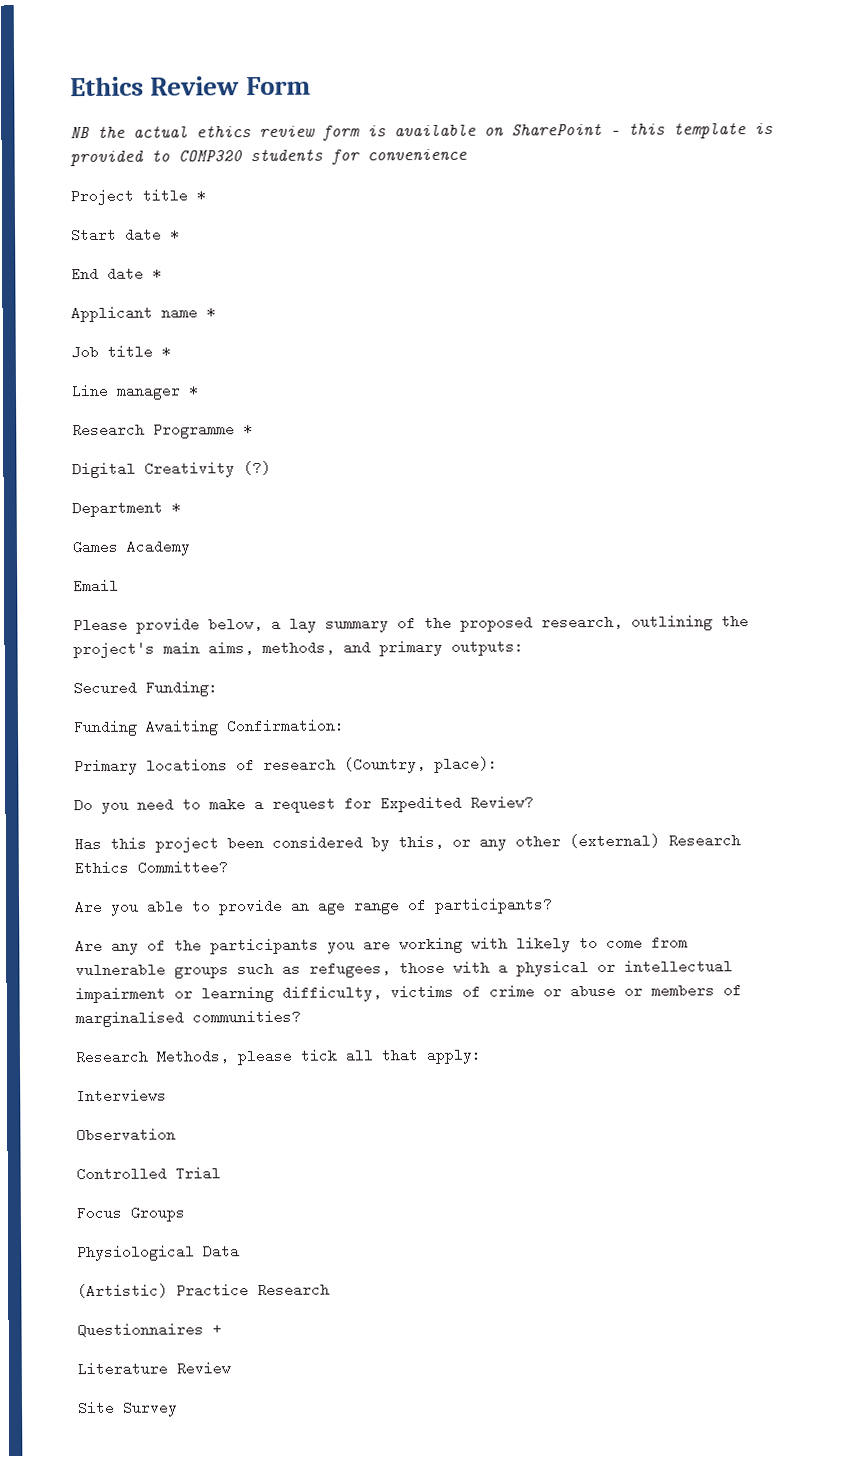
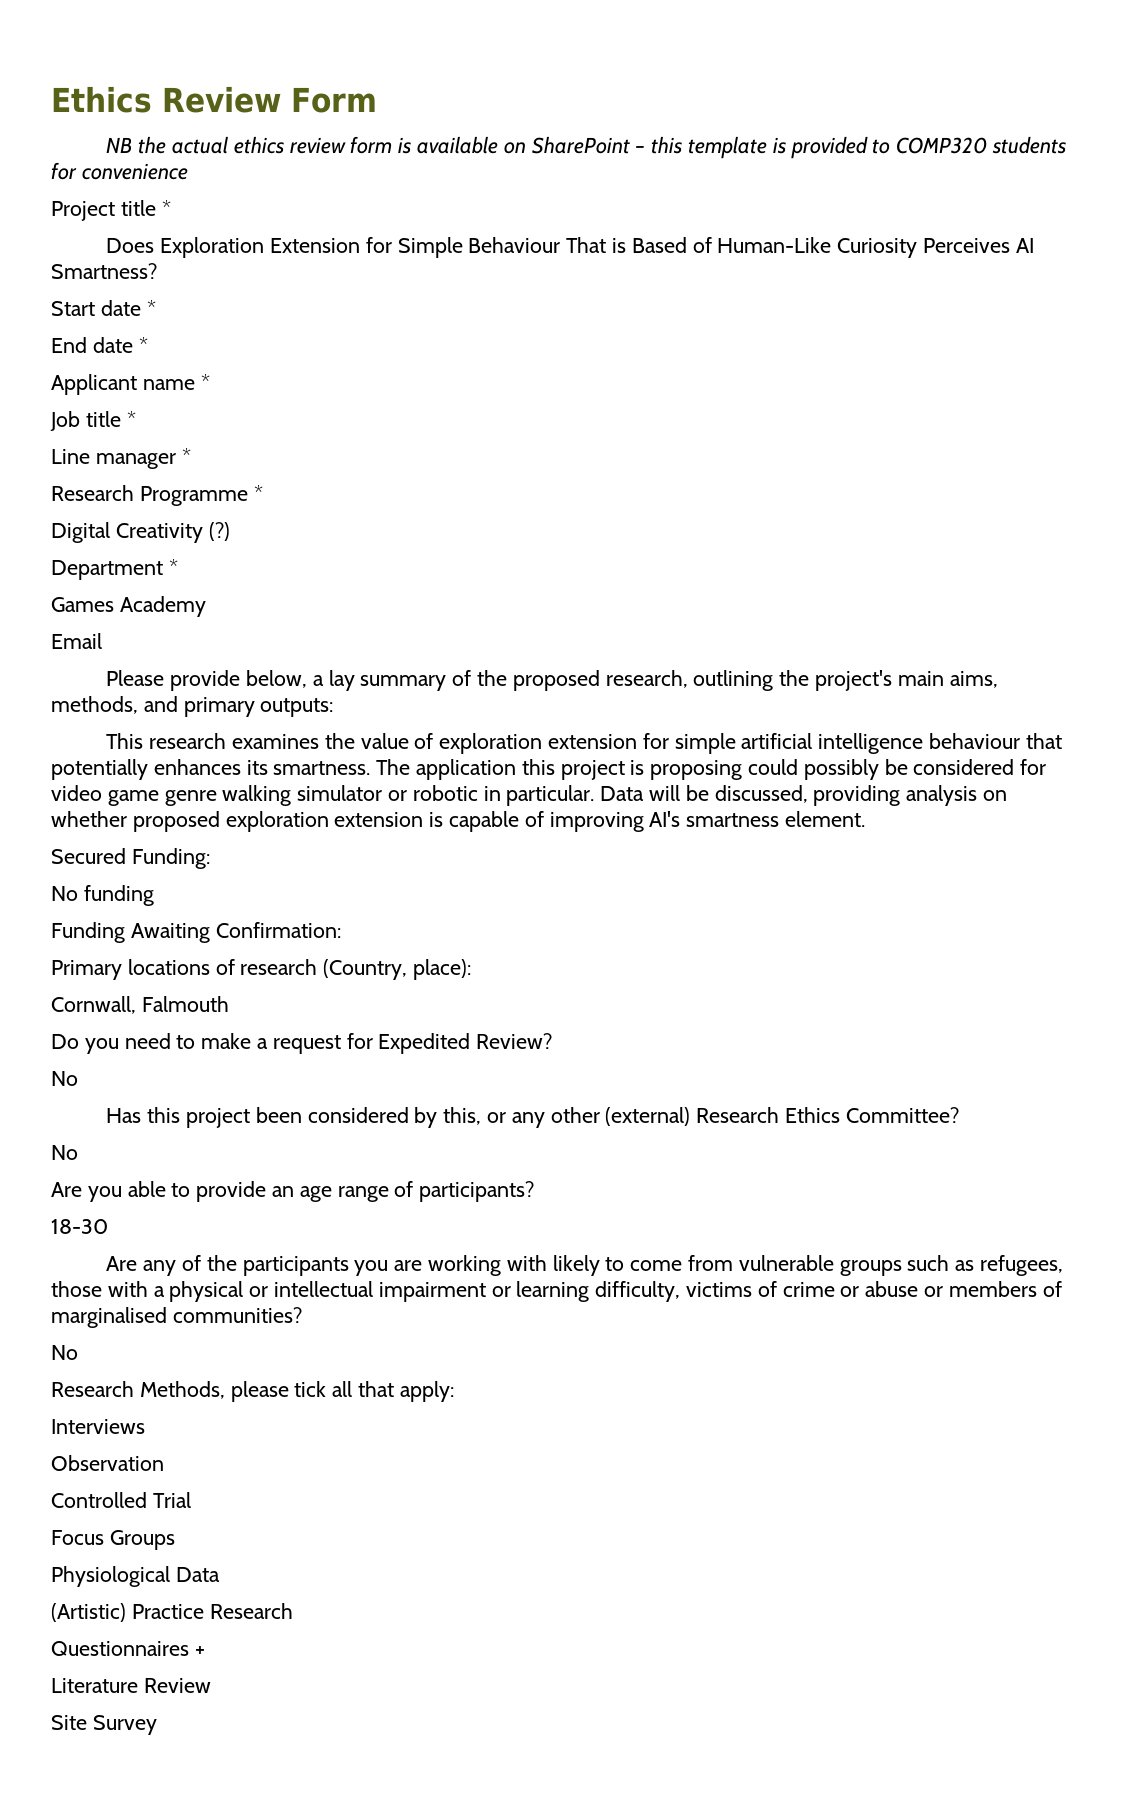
(206, 195) none -> [106,237,1034,258] [51,263,157,279] // Does Exploration Extension for Simple Behaviour That is Based of Human-Like Curiosity Perceives AI Smartness?
(524, 647) none -> [106,733,1062,754] [51,759,1047,780] [51,785,1008,806] [51,811,866,832] // This research examines the value of exploration extension for simple artificial intelligence behaviour that potentially enhances its smartness. The application this project is proposing could possibly be considered for video game genre walking simulator or robotic in particular. Data will be discussed, providing analysis on whether proposed exploration extension is capable of improving AI's smartness element.
(218, 688) none -> [51,885,154,906] // No funding
(498, 764) none -> [51,996,229,1014] // Cornwall, Falmouth
(534, 802) none -> [51,1071,78,1086] // No
(228, 867) none -> [51,1145,78,1160] // No
(553, 905) none -> [51,1219,108,1234] // 18-30
(301, 1017) none -> [51,1345,78,1360] // No

